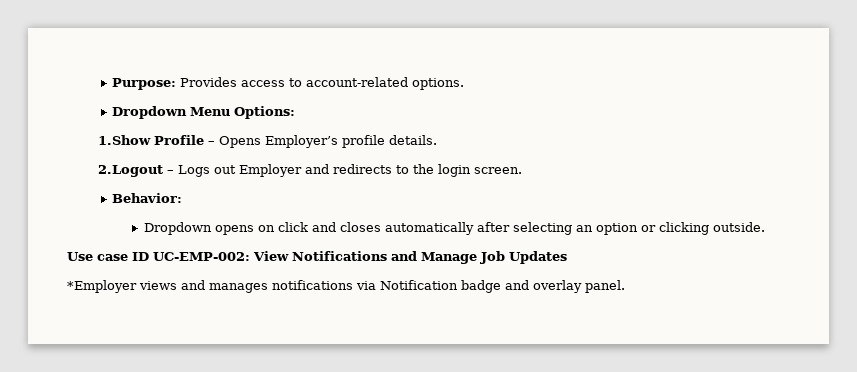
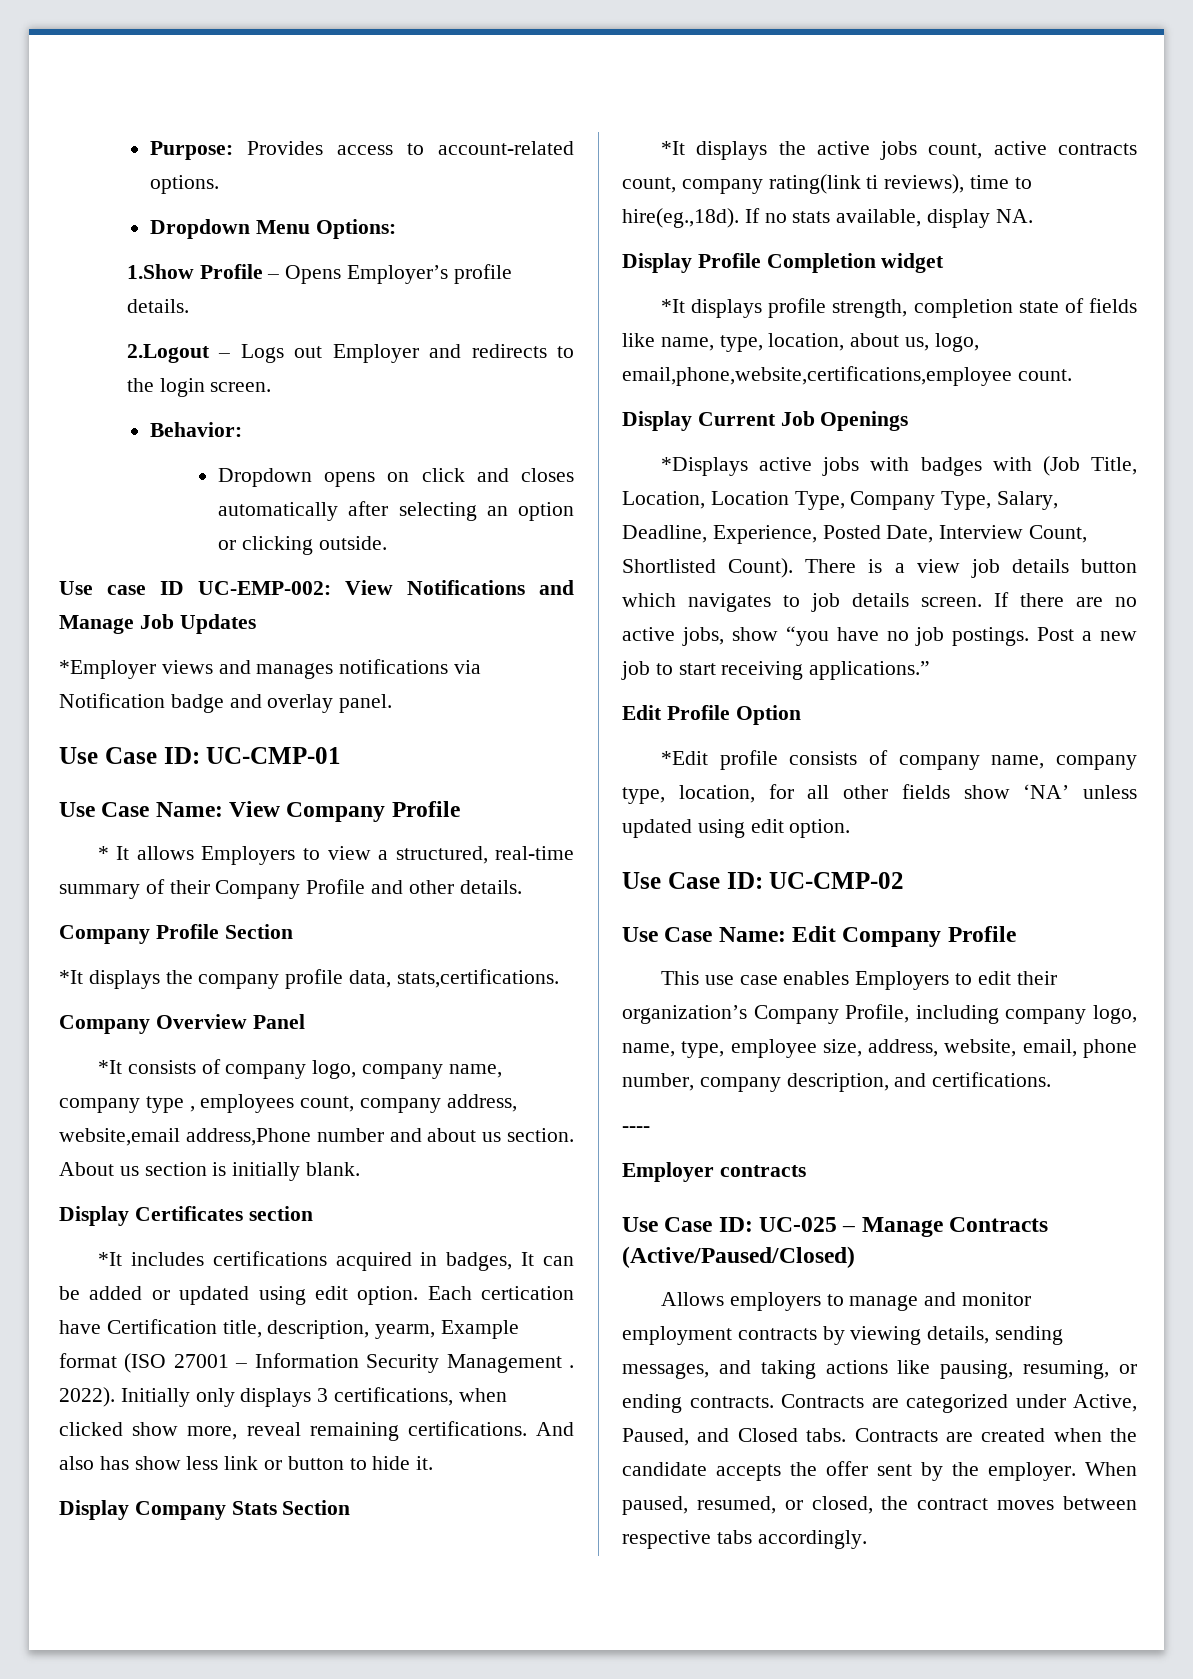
(625, 286) none -> [59,747,342,764] [59,801,460,822] [97,846,574,865] [59,879,522,899] [59,924,293,944] [59,969,559,989] [59,1014,305,1034] [97,1059,502,1079] [59,1094,517,1113] [59,1128,574,1146] [59,1162,361,1181] [59,1206,313,1226] [97,1251,574,1271] [59,1286,574,1305] [59,1319,520,1339] [59,1353,574,1373] [59,1387,507,1407] [59,1421,574,1441] [59,1456,434,1470] [59,1500,351,1520] [660,141,1137,160] [622,174,1032,194] [622,208,1033,228] [622,253,945,273] [660,298,1137,318] [622,333,979,352] [622,366,1072,386] [622,411,909,431] [660,456,1137,476] [622,491,1059,510] [622,525,1088,544] [622,558,1137,578] [622,592,1137,612] [622,626,1137,646] [621,661,931,680] [622,705,801,725] [660,750,1137,770] [622,784,1137,804] [622,819,851,838] [622,872,905,889] [622,926,1016,947] [660,971,1057,990] [622,1004,1137,1024] [622,1039,1137,1058] [622,1072,1052,1092] [622,1126,650,1132] [622,1162,806,1182] [622,1217,1049,1237] [622,1246,855,1268] [660,1292,1032,1311] [622,1326,1064,1345] [622,1360,1137,1379] [622,1394,1137,1413] [622,1428,1137,1446] [622,1461,1137,1481] [622,1496,1137,1515] [622,1530,867,1549] // Use Case ID: UC-CMP-01 // Use Case Name: View Company Profile // * It allows Employers to view a structured, real-time summary of their Company Profile and other details. // Company Profile Section // *It displays the company profile data, stats,certifications. // Company Overview Panel // *It consists of company logo, company name, company type , employees count, company address, website,email address,Phone number and about us section. About us section is initially blank. // Display Certificates section // *It includes certifications acquired in badges, It can be added or updated using edit option. Each certication have Certification title, description, yearm, Example format (ISO 27001 – Information Security Management . 2022). Initially only displays 3 certifications, when clicked show more, reveal remaining certifications. And also has show less link or button to hide it. // Display Company Stats Section // *It displays the active jobs count, active contracts count, company rating(link ti reviews), time to hire(eg.,18d). If no stats available, display NA. // Display Profile Completion widget // *It displays profile strength, completion state of fields like name, type, location, about us, logo, email,phone,website,certifications,employee count. // Display Current Job Openings // *Displays active jobs with badges with (Job Title, Location, Location Type, Company Type, Salary, Deadline, Experience, Posted Date, Interview Count, Shortlisted Count). There is a view job details button which navigates to job details screen. If there are no active jobs, show “you have no job postings. Post a new job to start receiving applications.” // Edit Profile Option // *Edit profile consists of company name, company type, location, for all other fields show ‘NA’ unless updated using edit option. // Use Case ID: UC-CMP-02 // Use Case Name: Edit Company Profile // This use case enables Employers to edit their organization’s Company Profile, including company logo, name, type, employee size, address, website, email, phone number, company description, and certifications. // ---- // Employer contracts // Use Case ID: UC-025 – Manage Contracts (Active/Paused/Closed) // Allows employers to manage and monitor employment contracts by viewing details, sending messages, and taking actions like pausing, resuming, or ending contracts. Contracts are categorized under Active, Paused, and Closed tabs. Contracts are created when the candidate accepts the offer sent by the employer. When paused, resumed, or closed, the contract moves between respective tabs accordingly.

